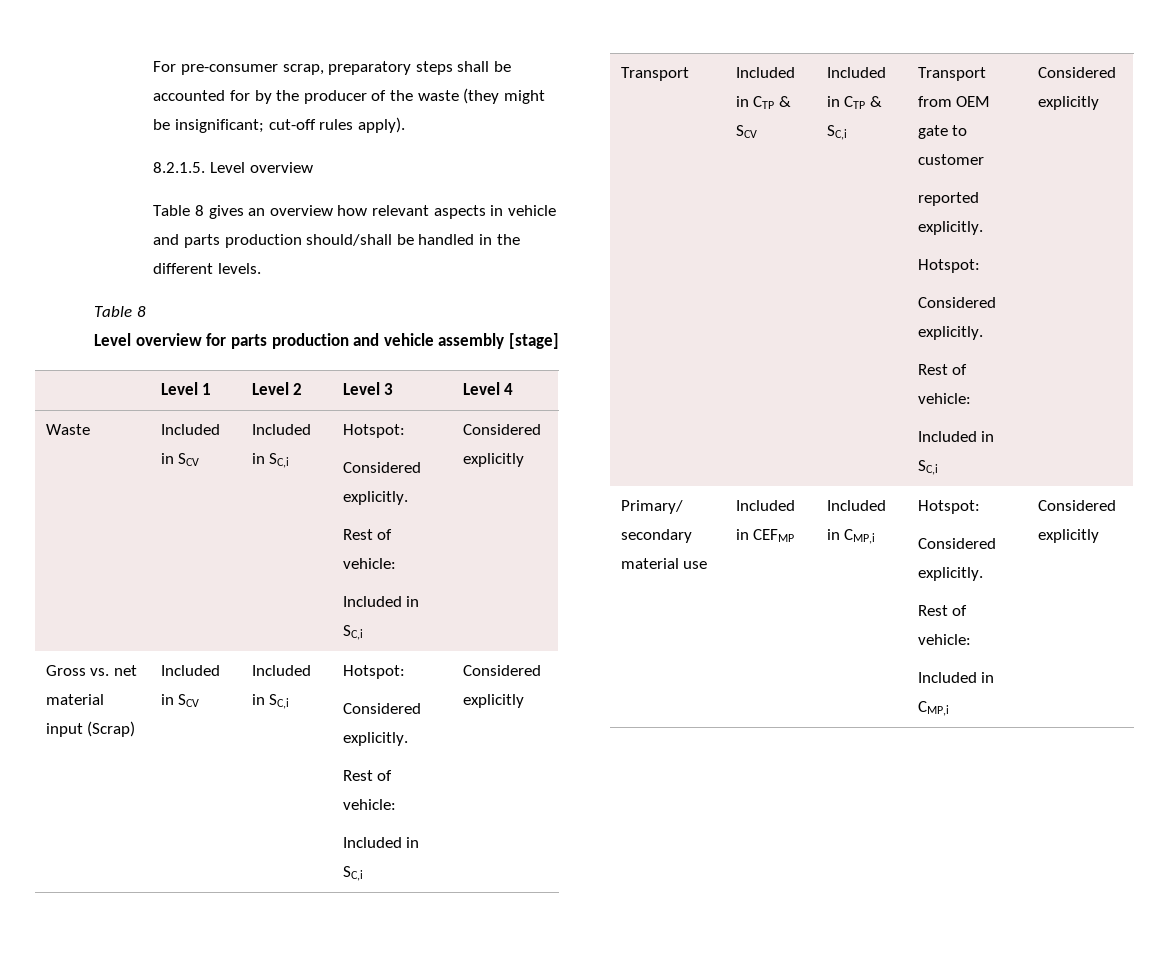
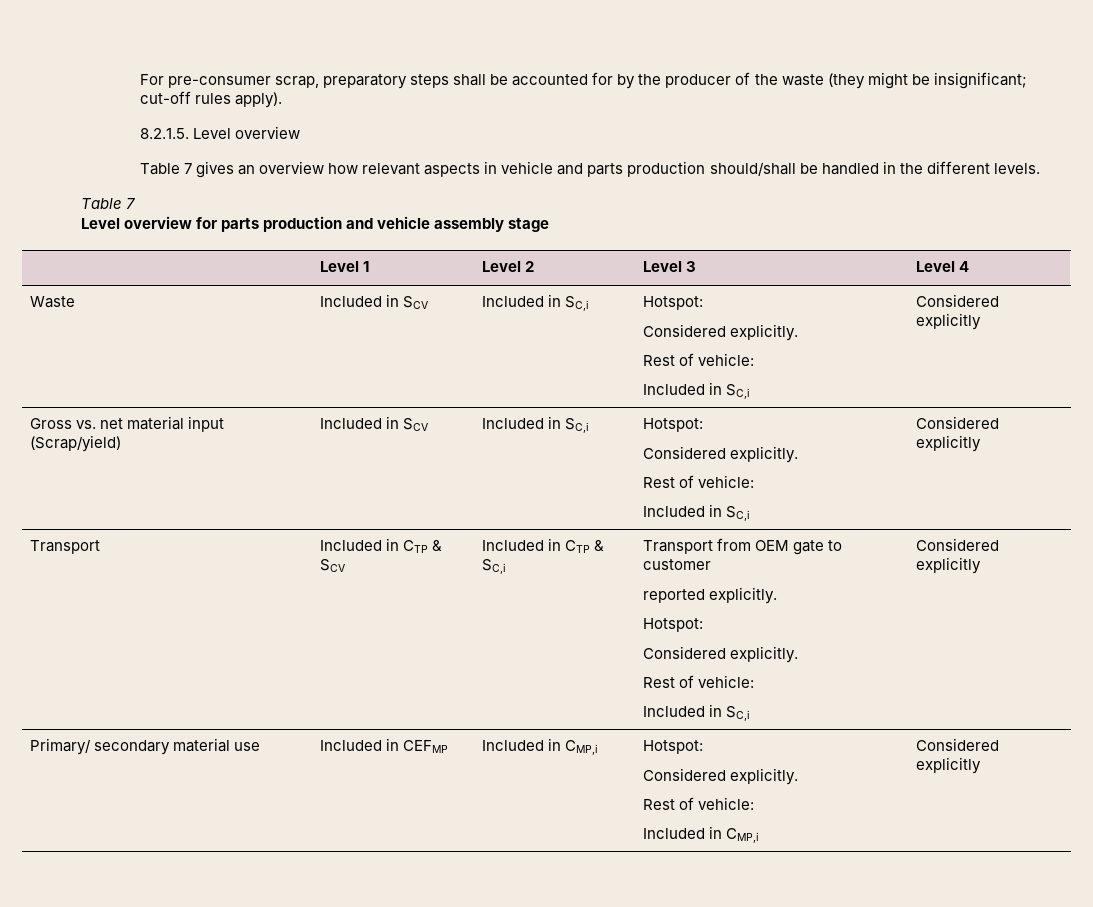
[194,205,204,216] 8 -> [183,163,192,174] 7
[136,306,146,317] 8 -> [125,198,135,209] 7
[508,333,559,349] [stage] -> [508,218,550,232] stage
[87,721,136,737] (Scrap) -> [29,435,121,452] (Scrap/yield)

